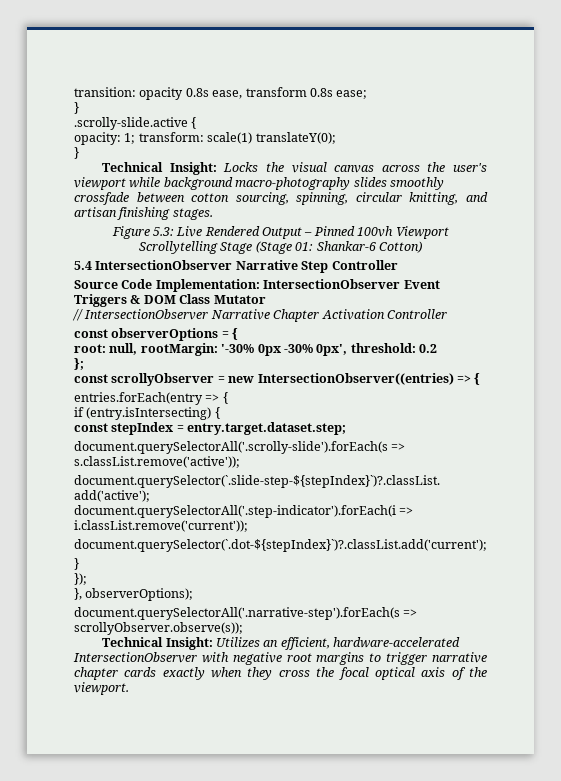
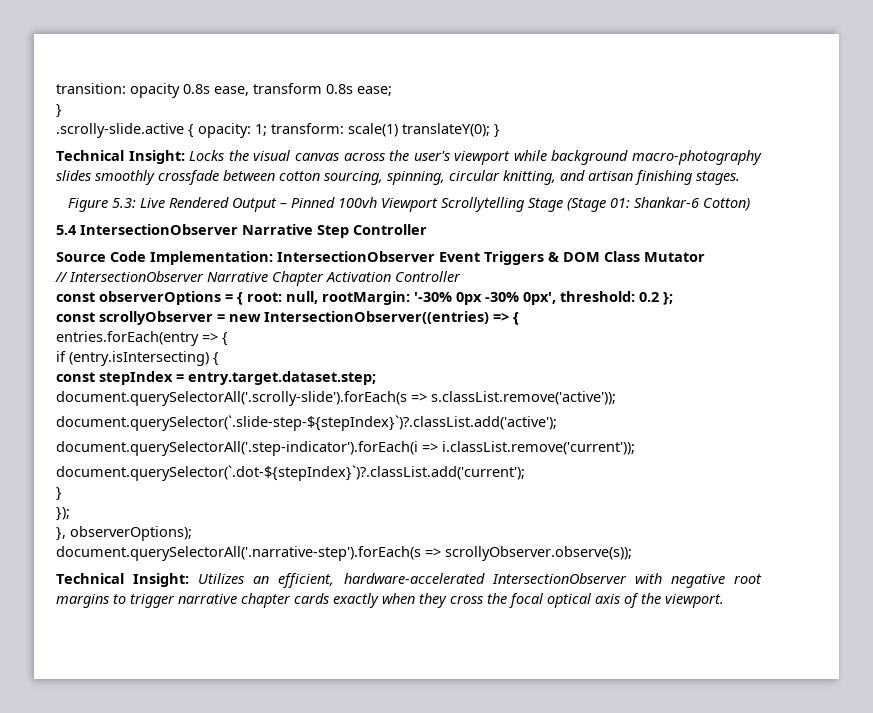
(197, 123) // -> (194, 131) none
(336, 138) // -> (490, 130) none
(239, 334) // -> (243, 298) none
(437, 348) // -> (659, 297) none

